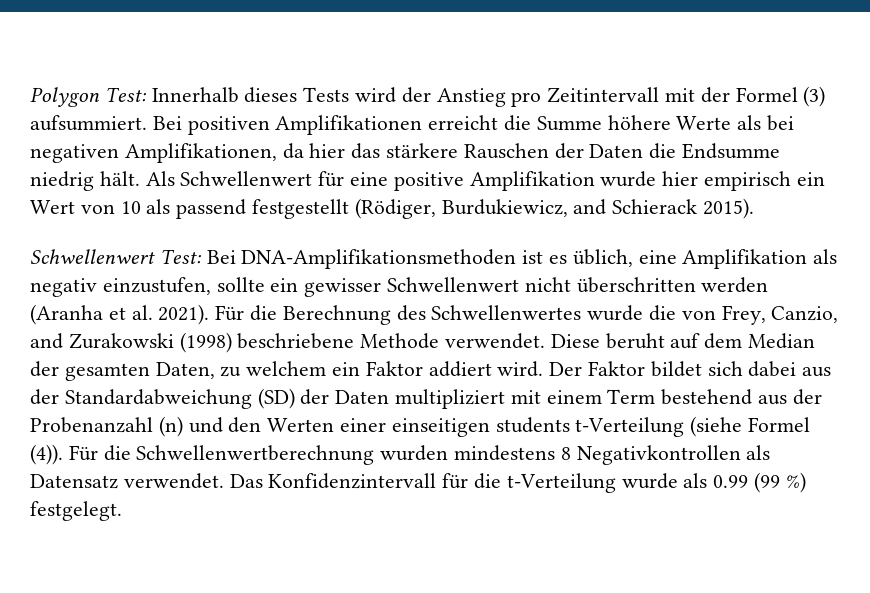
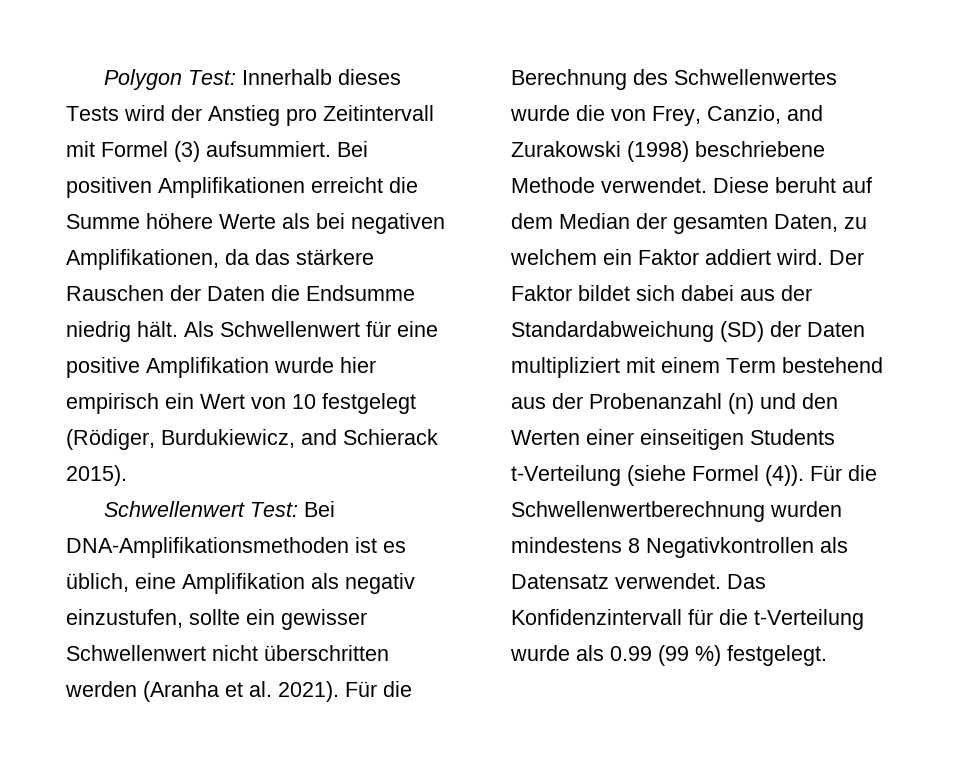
[700,87,730,103] der -> (95, 149) none
[309,143,346,158] hier -> (249, 257) none
[146,199,350,219] als passend festgestellt -> [322,393,416,414] festgelegt
[495,417,570,433] students -> [750,429,835,445] Students

